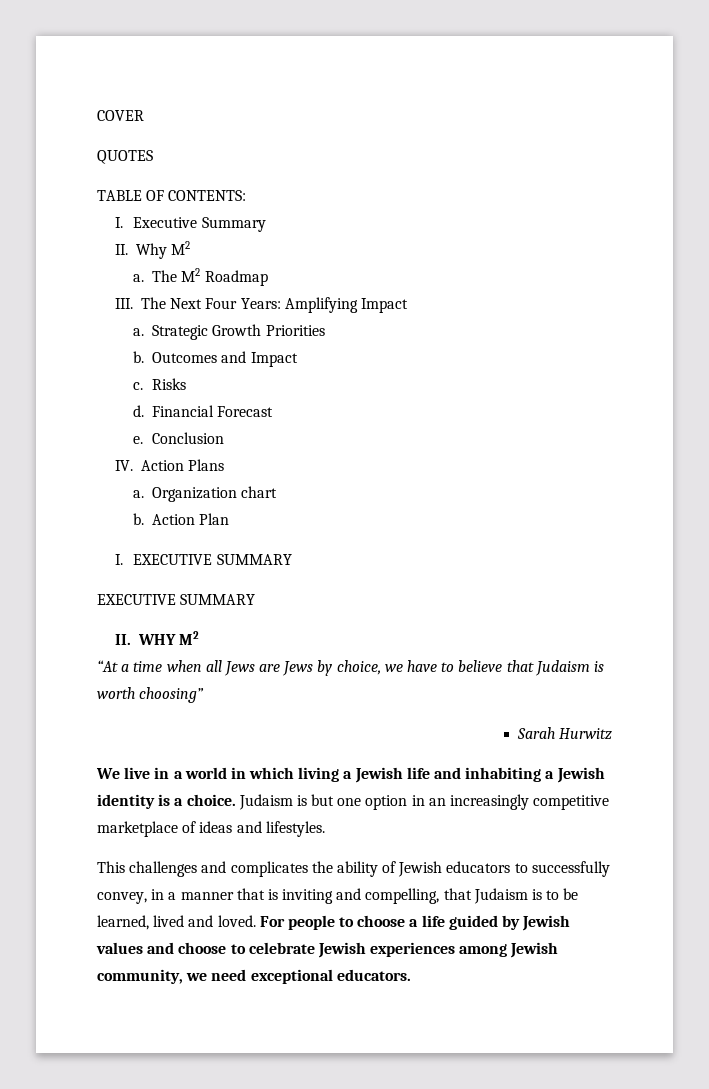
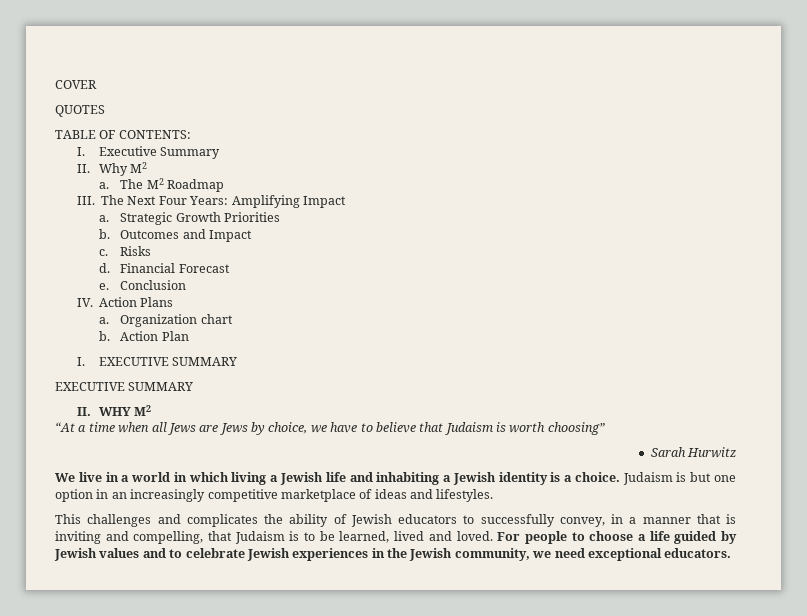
[178,942,227,954] choose -> (166, 553) none
[459,944,508,957] among -> [371,548,407,558] in the

